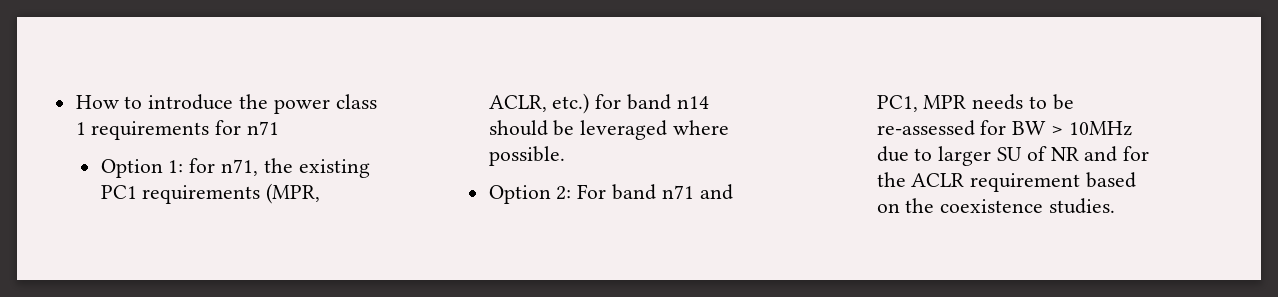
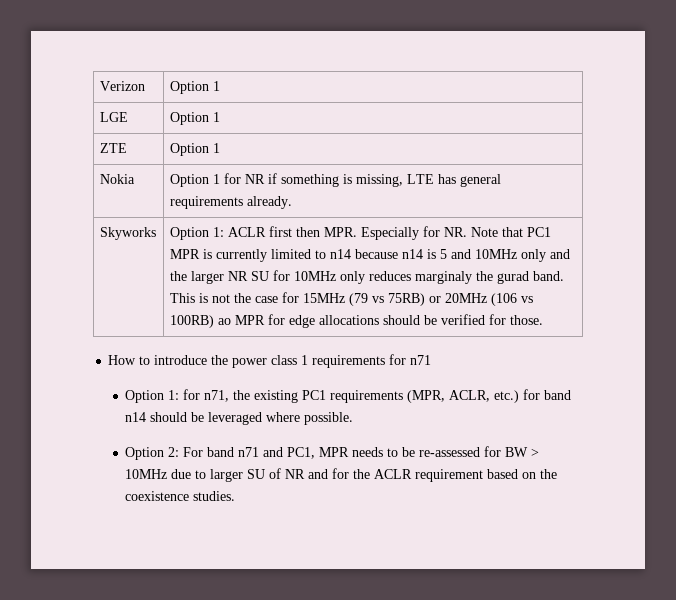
(75, 102) none -> [99,81,145,91] [169,81,220,94] [99,112,128,122] [169,112,220,125] [99,143,127,153] [169,143,220,156] [99,174,135,184] [169,173,501,187] [169,196,292,209] [99,227,156,240] [169,226,551,240] [169,249,570,262] [169,270,564,284] [169,292,533,306] [169,314,543,328] Verizon | Option 1 // LGE | Option 1 // ZTE | Option 1 // Nokia | Option 1 for NR if something is missing, LTE has general requirements already. // Skyworks | Option 1: ACLR first then MPR. Especially for NR. Note that PC1 MPR is currently limited to n14 because n14 is 5 and 10MHz only and the larger NR SU for 10MHz only reduces marginaly the gurad band. This is not the case for 15MHz (79 vs 75RB) or 20MHz (106 vs 100RB) ao MPR for edge allocations should be verified for those. //

